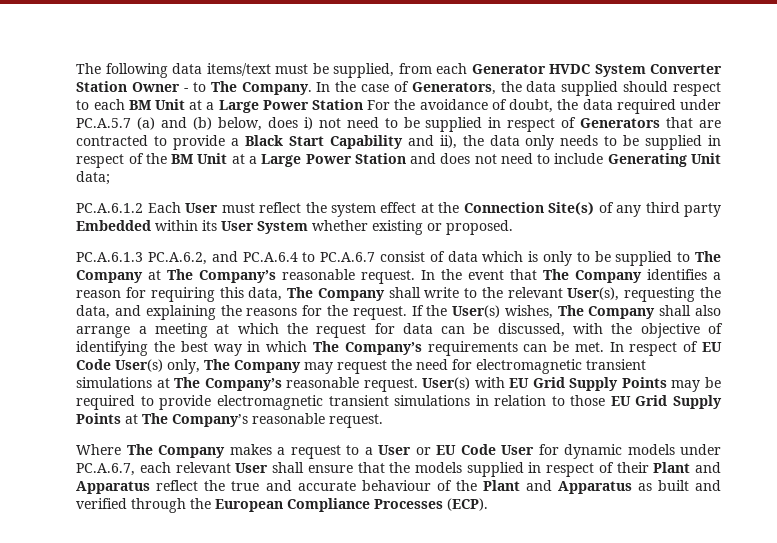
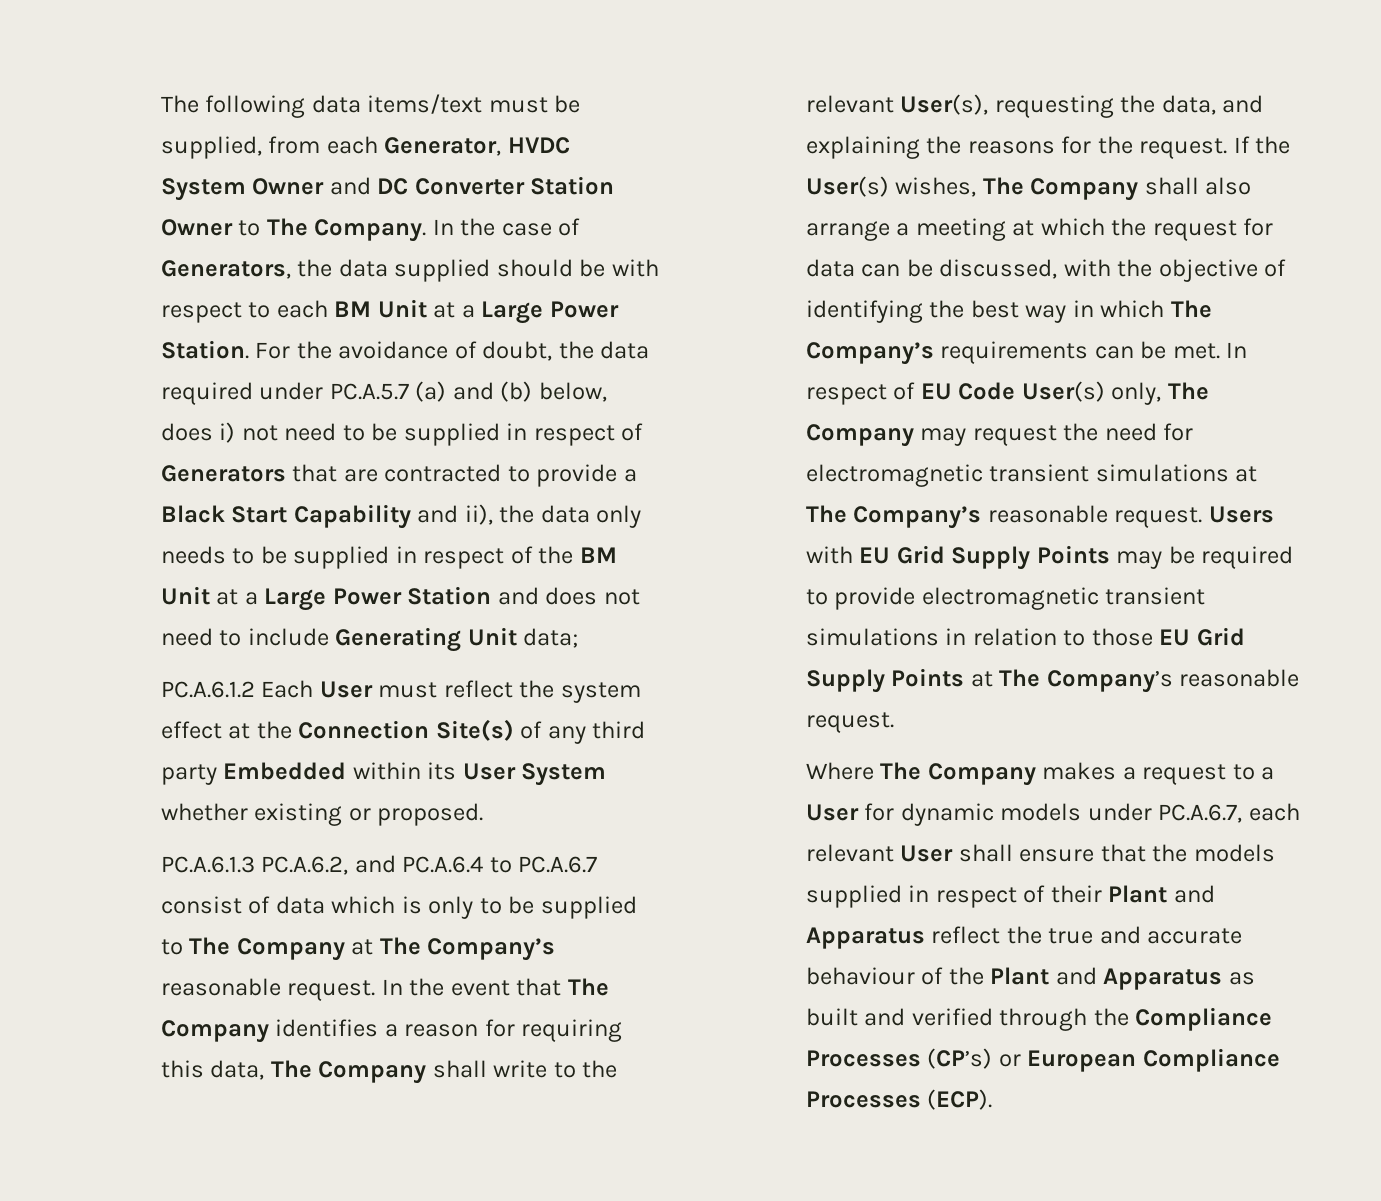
[471,64,546,74] Generator -> [384,137,502,156] Generator,
(646, 70) none -> [252,177,409,195] Owner and DC
[184,88,189,92] - -> (233, 227) none
(669, 86) none -> [579,259,659,277] be with
[312,99,364,110] Station -> [160,340,249,359] Station.
[422,377,471,390] User(s) -> [1208,506,1274,523] Users
[415,444,535,455] or EU Code User -> (859, 812) none
(212, 503) none -> [1135,1007,1273,1031] [805,1048,1021,1069] Compliance Processes (CP’s) or

